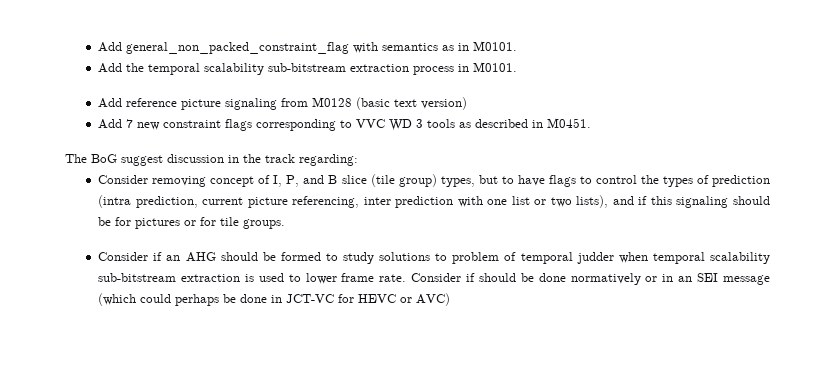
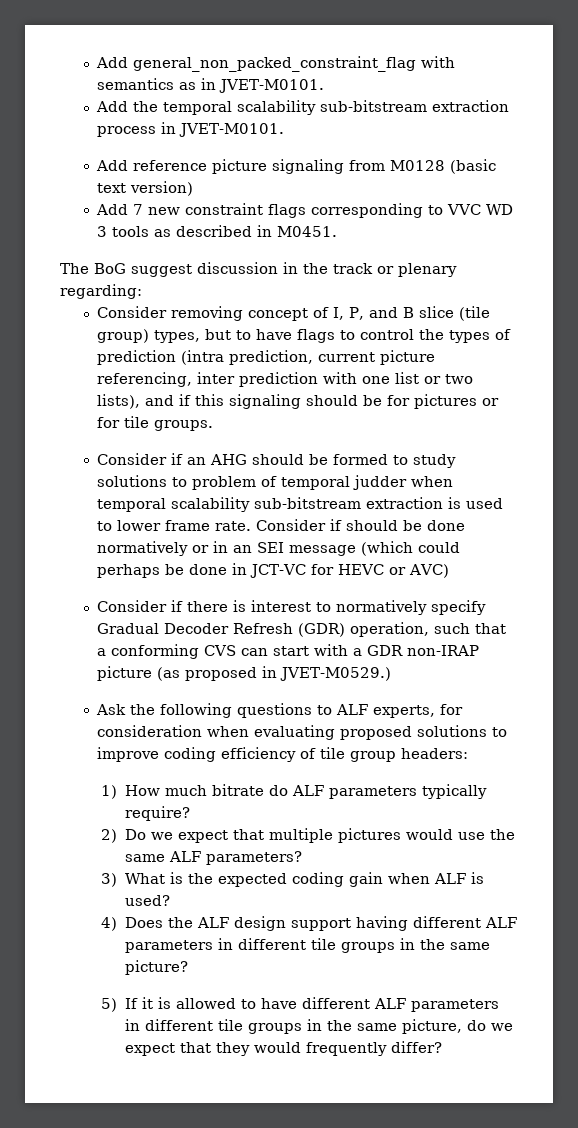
[473,41,518,51] M0101. -> [219,79,325,93] JVET-M0101.
[473,62,518,72] M0101. -> [179,123,285,137] JVET-M0101.
(295, 158) none -> [377,263,457,277] or plenary
(451, 299) none -> [97,600,487,615] [97,622,507,637] [97,644,480,659] [97,666,392,681] [96,703,464,718] [97,725,508,740] [97,747,469,762] [101,784,487,799] [124,806,190,821] [101,828,515,843] [124,851,302,865] [101,872,484,887] [124,895,170,906] [101,916,517,931] [124,938,490,953] [124,960,188,975] [101,997,499,1012] [124,1019,513,1034] [124,1041,442,1056] // Consider if there is interest to normatively specify Gradual Decoder Refresh (GDR) operation, such that a conforming CVS can start with a GDR non-IRAP picture (as proposed in JVET-M0529.) // Ask the following questions to ALF experts, for consideration when evaluating proposed solutions to improve coding efficiency of tile group headers: // 1) How much bitrate do ALF parameters typically require? // 2) Do we expect that multiple pictures would use the same ALF parameters? // 3) What is the expected coding gain when ALF is used? // 4) Does the ALF design support having different ALF parameters in different tile groups in the same picture? // 5) If it is allowed to have different ALF parameters in different tile groups in the same picture, do we expect that they would frequently differ?

